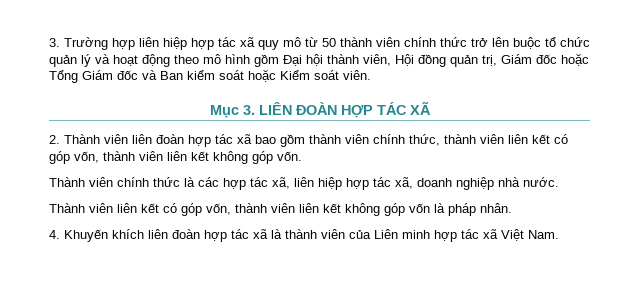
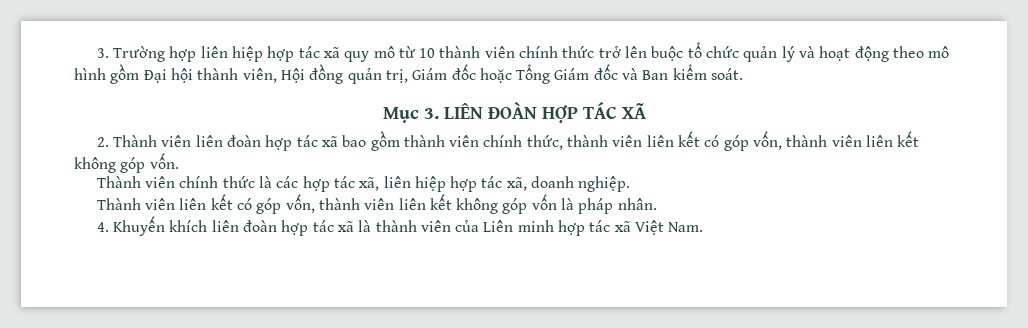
[322,38,336,47] 50 -> [419,48,436,58] 10
[219,69,371,82] soát hoặc Kiểm soát viên. -> [711,68,744,80] soát.
[456,177,559,190] nghiệp nhà nước. -> [578,176,631,192] nghiệp.

